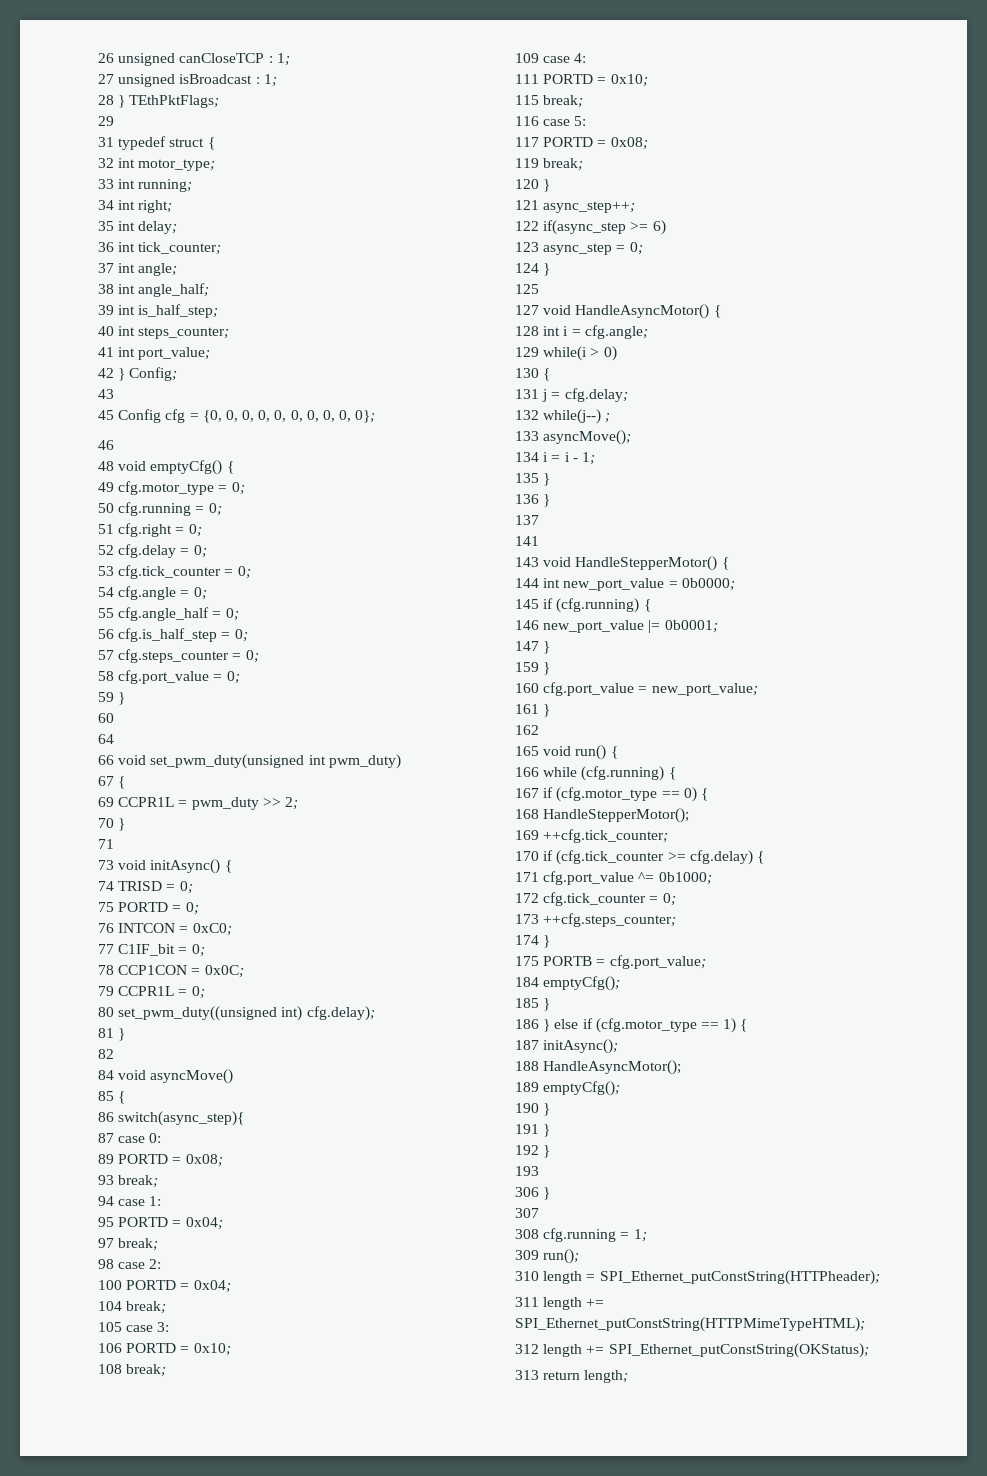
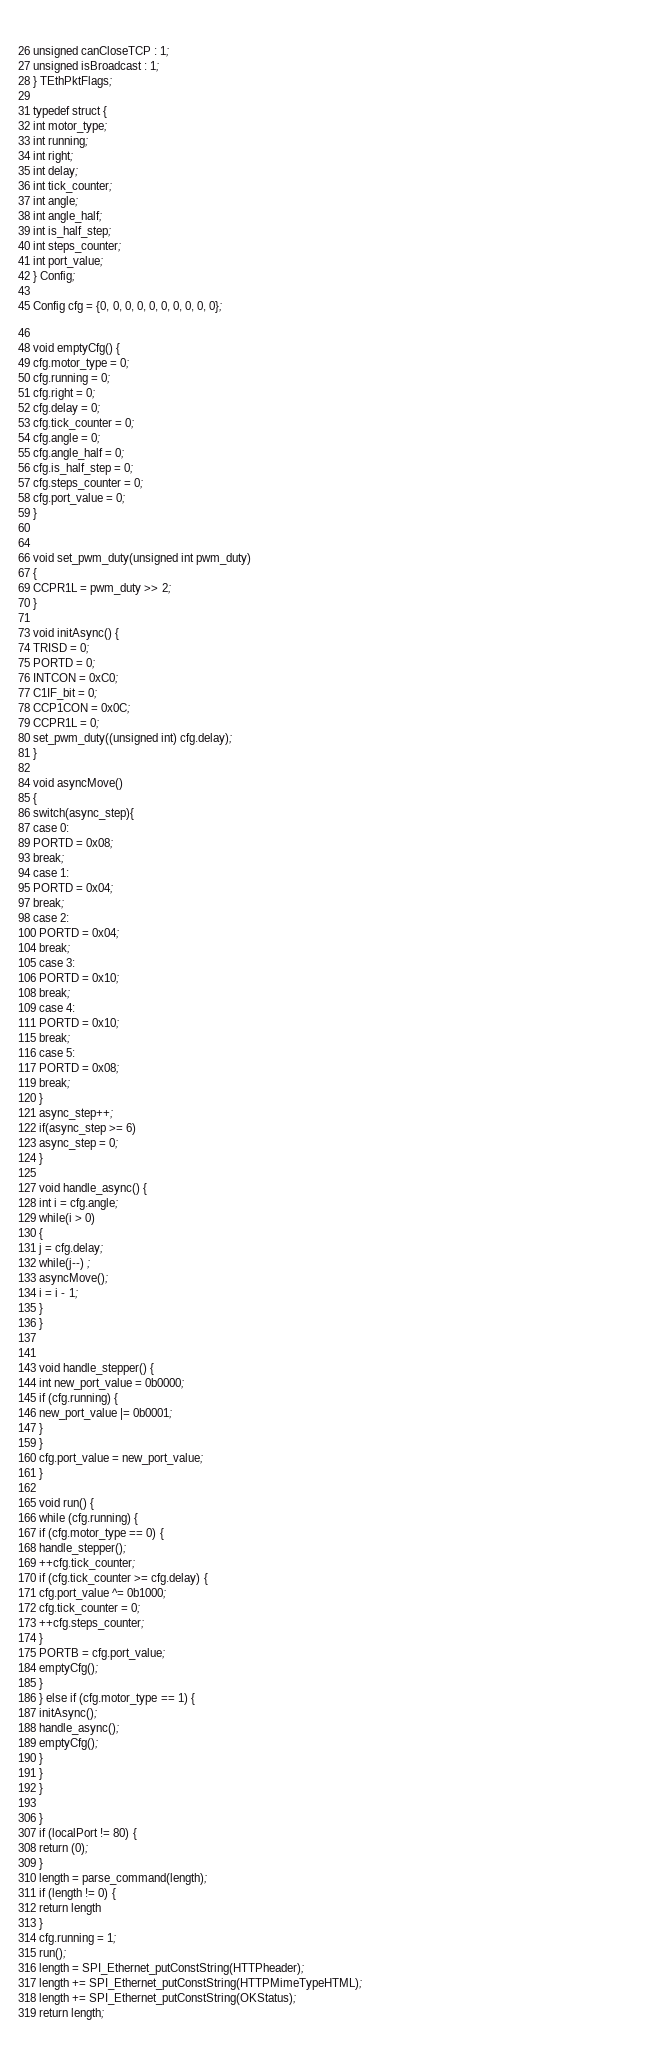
[575,304,710,319] HandleAsyncMotor() -> [63,1183,141,1195] handle_async()
[575,556,718,571] HandleStepperMotor() -> [63,1363,148,1375] handle_stepper()
[543,808,690,823] HandleStepperMotor(); -> [39,1543,127,1555] handle_stepper();
[543,1060,682,1075] HandleAsyncMotor(); -> [39,1723,120,1735] handle_async();
[515,1229,539,1239] // 308 -> [39,1828,137,1840] [18,1843,89,1855] [18,1858,44,1870] [18,1873,208,1885] [18,1888,116,1900] [18,1903,102,1915] [18,1918,44,1930] [18,1933,37,1942] if (localPort != 80) { // 308 return (0); // 309 } // 310 length = parse_command(length); // 311 if (length != 0) { // 312 return length // 313 } // 314
[515,1250,539,1260] 309 -> [18,1948,36,1957] 315
[515,1271,539,1281] 310 -> [18,1963,36,1972] 316
[515,1297,539,1307] 311 -> [18,1978,36,1987] 317
[515,1344,539,1354] 312 -> [18,1993,36,2002] 318
[515,1370,539,1380] 313 -> [18,2008,36,2017] 319

